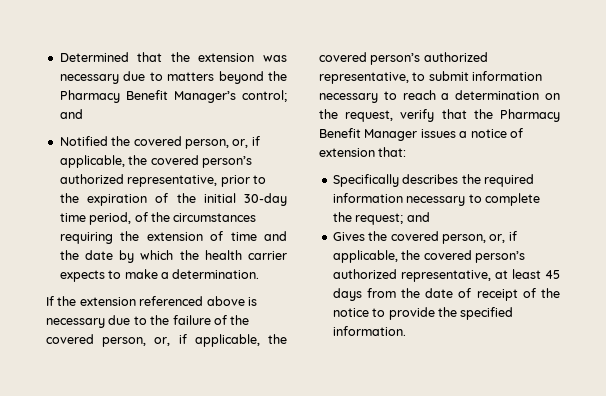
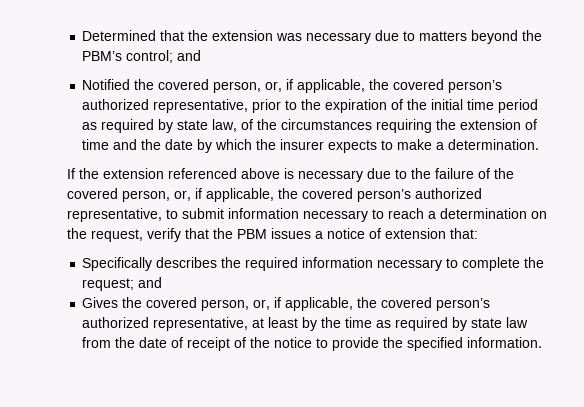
[59,90,236,103] Pharmacy Benefit Manager’s -> [82,51,123,61] PBM’s
[244,193,287,206] [59,212,132,225] 30-day time period, -> [467,99,539,113] [82,119,238,133] time period as required by state law,
[204,250,287,260] health carrier -> [280,139,325,150] insurer
[500,109,560,122] [319,128,418,141] Pharmacy Benefit Manager -> [237,229,267,239] PBM
[545,270,560,279] [332,288,362,301] 45 days -> [302,317,529,331] by the time as required by state law

